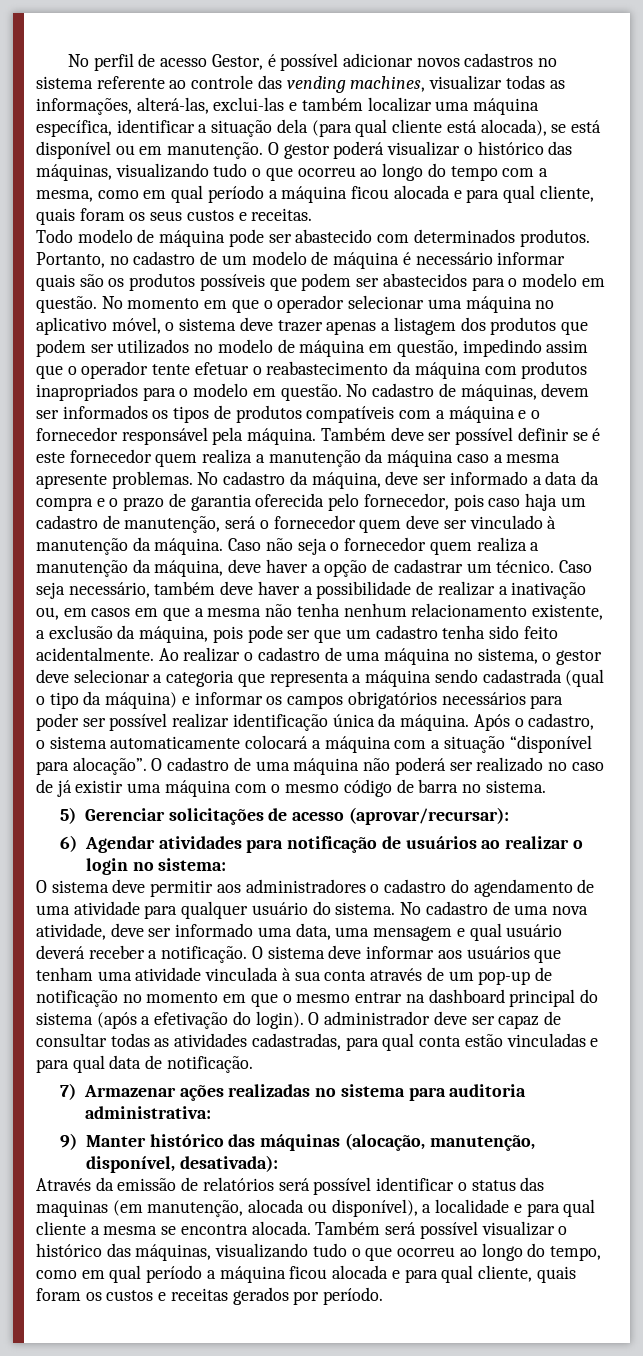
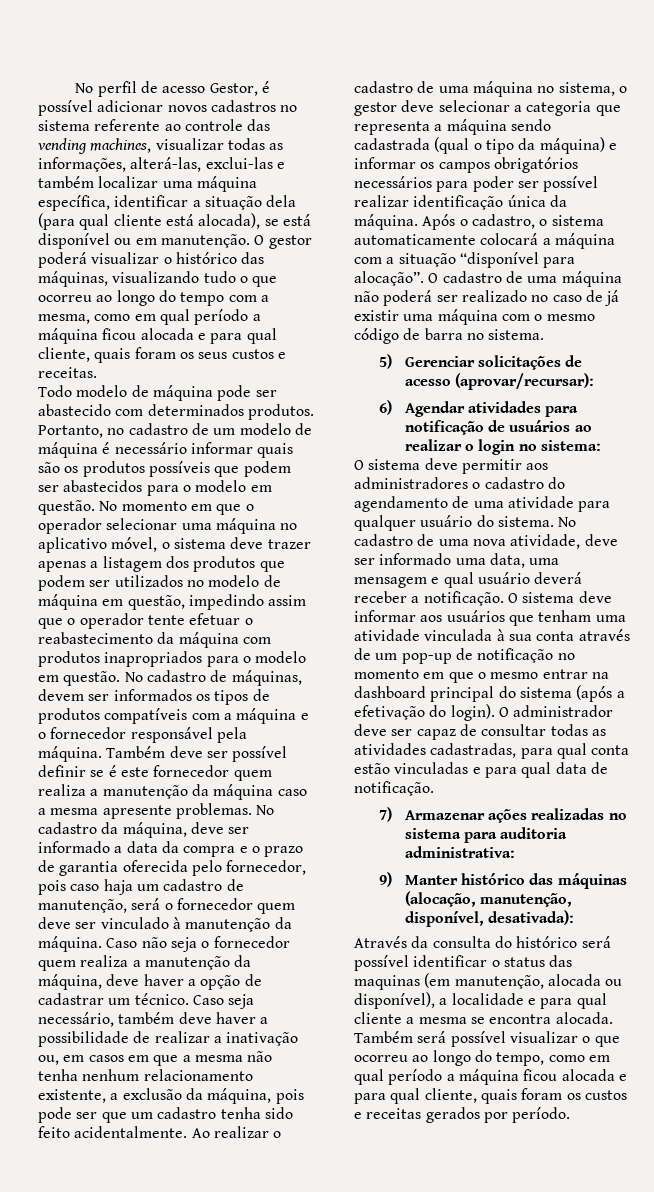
[117,1177,274,1191] emissão de relatórios -> [432,936,578,948] consulta do histórico
[36,1243,361,1261] histórico das máquinas, visualizando tudo o -> (591, 1039) none

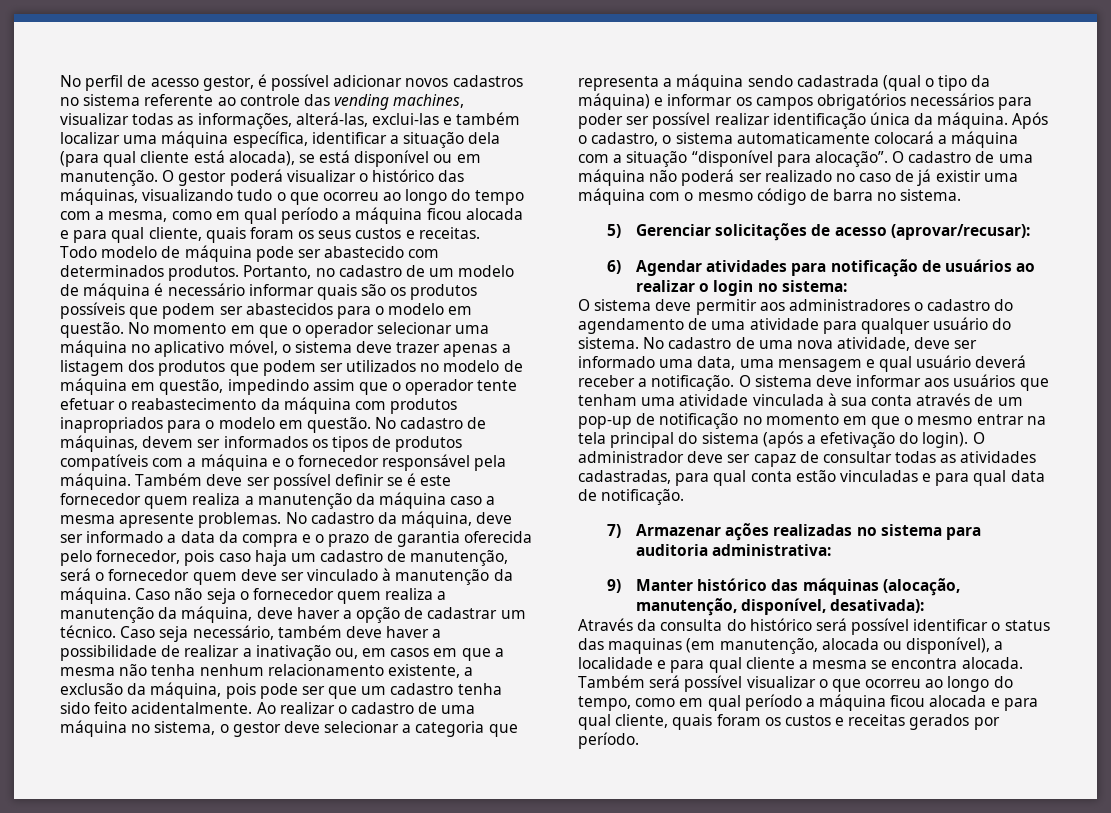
[209,83,258,96] Gestor, -> [202,76,254,91] gestor,
[455,373,595,390] (aprovar/recursar): -> [890,224,1030,240] (aprovar/recusar):
[354,686,426,698] dashboard -> [578,432,606,444] tela

